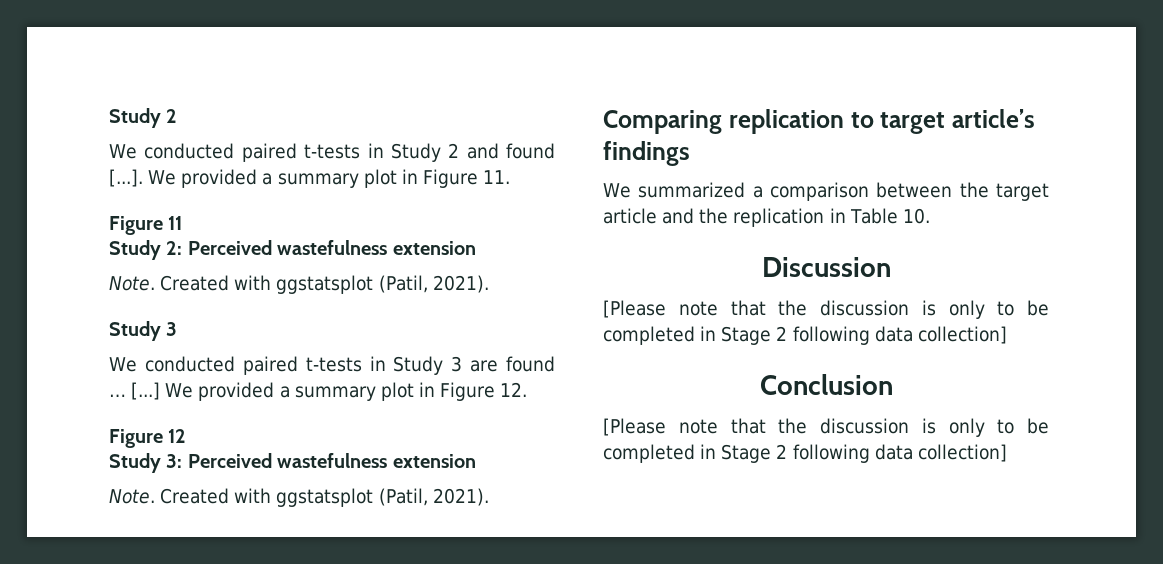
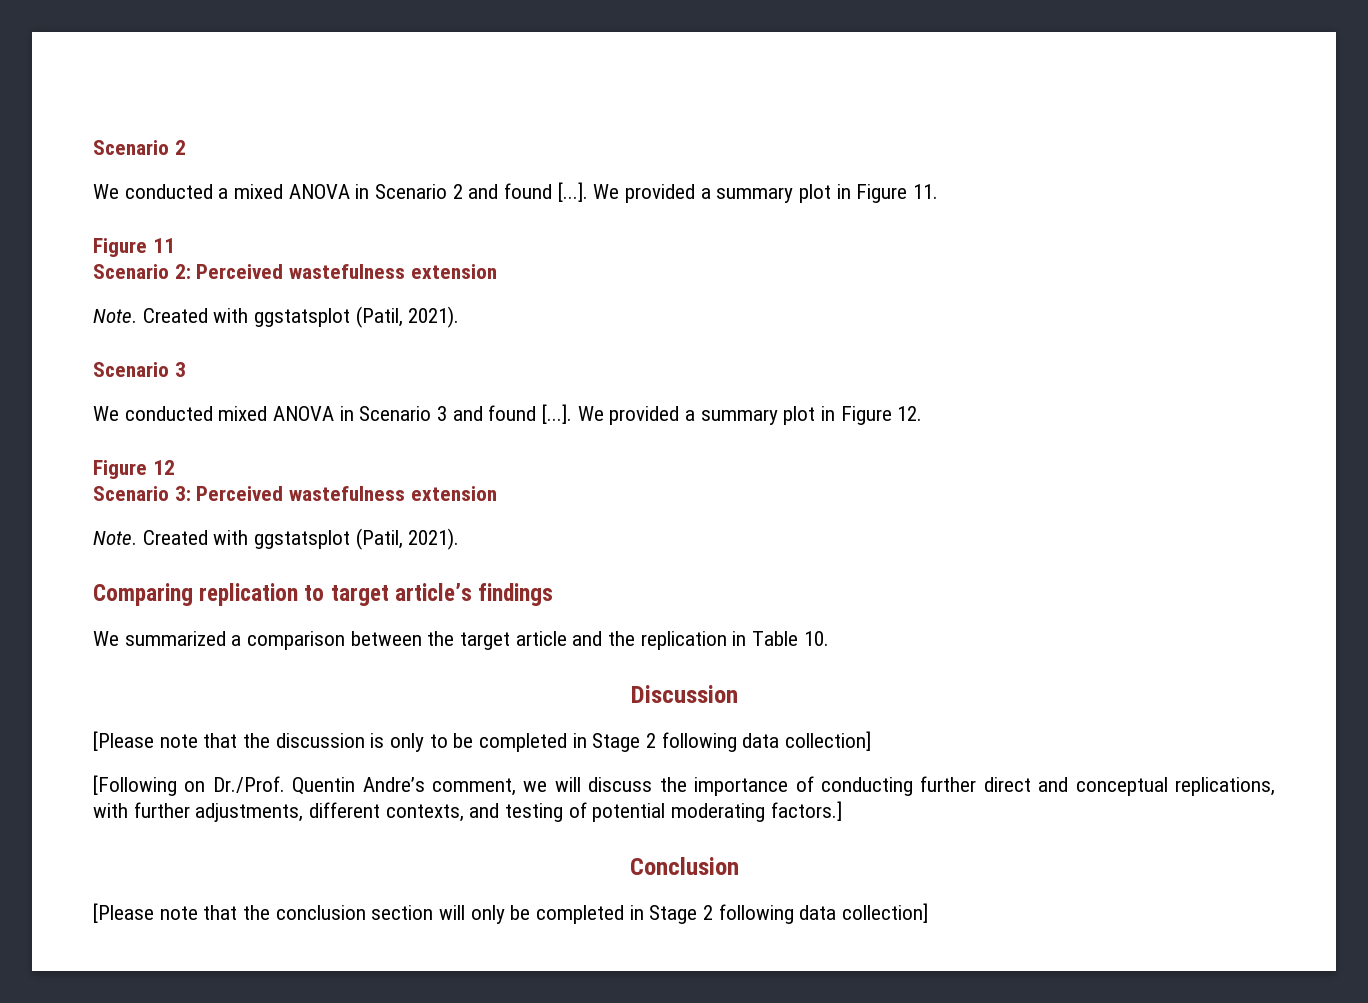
[109,108,161,128] Study -> [93,140,169,155] Scenario
[241,143,441,162] paired t-tests in Study -> [218,184,448,199] a mixed ANOVA in Scenario
[109,240,161,260] Study -> [93,264,169,279] Scenario
[109,321,161,341] Study -> [93,362,169,377] Scenario
[242,356,555,375] [109,382,161,400] paired t-tests in Study 3 are found … [...] -> [218,404,573,424] mixed ANOVA in Scenario 3 and found [...].
[109,453,161,473] Study -> [93,486,169,501] Scenario
(1007, 335) none -> [93,775,1275,796] [93,801,842,822] // [Following on Dr./Prof. Quentin Andre’s comment, we will discuss the importance of conducting further direct and conceptual replications, with further adjustments, different contexts, and testing of potential moderating factors.]
[820,418,1015,437] discussion is only to -> [275,905,505,924] conclusion section will only

